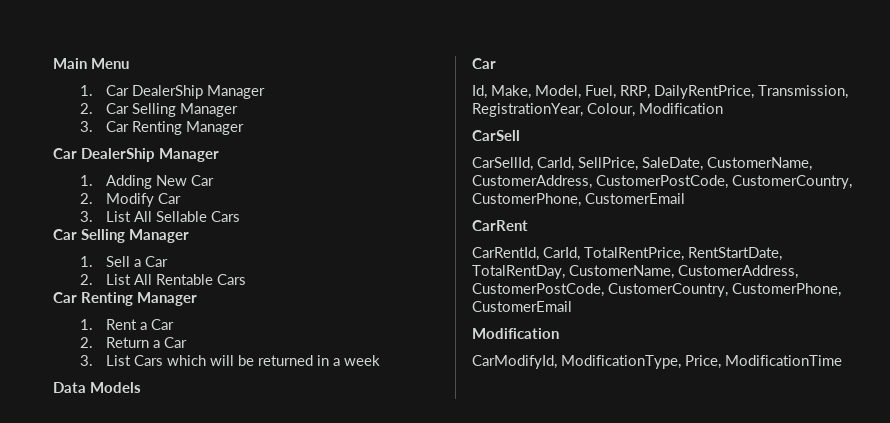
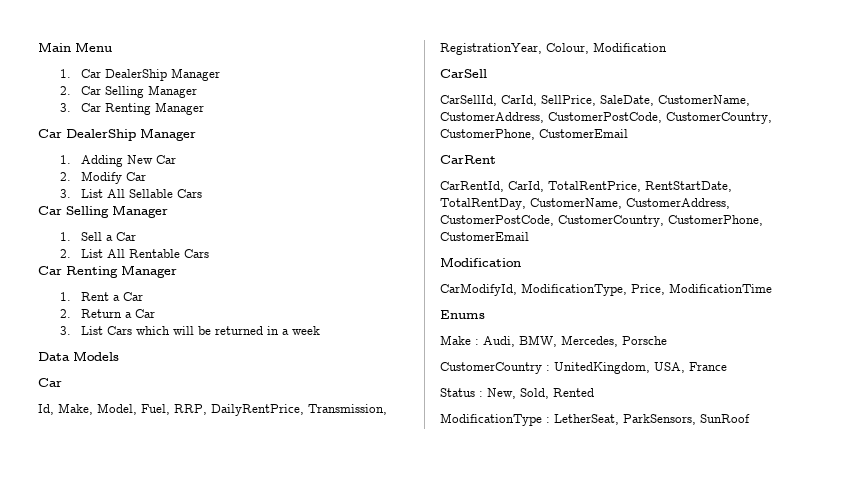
(842, 360) none -> [440,310,485,319] [440,335,667,347] [440,362,727,374] [440,388,594,399] [440,413,750,426] // Enums // Make : Audi, BMW, Mercedes, Porsche // CustomerCountry : UnitedKingdom, USA, France // Status : New, Sold, Rented // ModificationType : LetherSeat, ParkSensors, SunRoof

